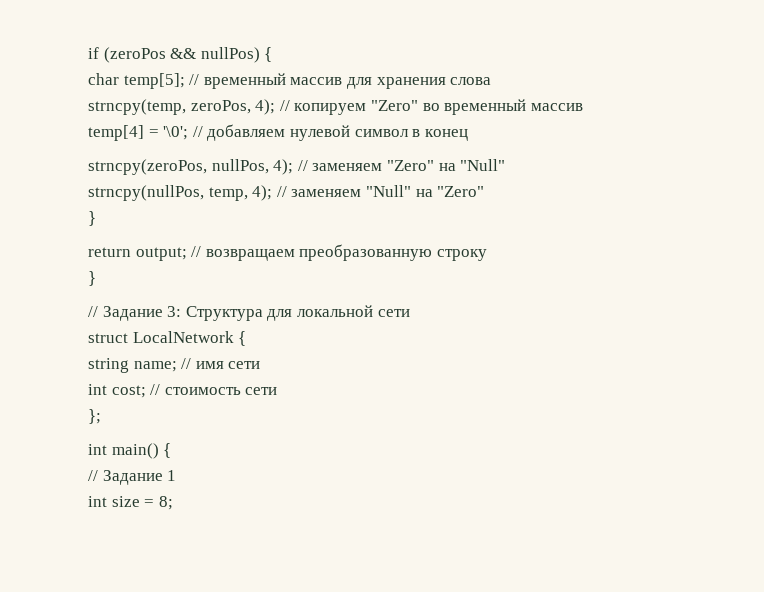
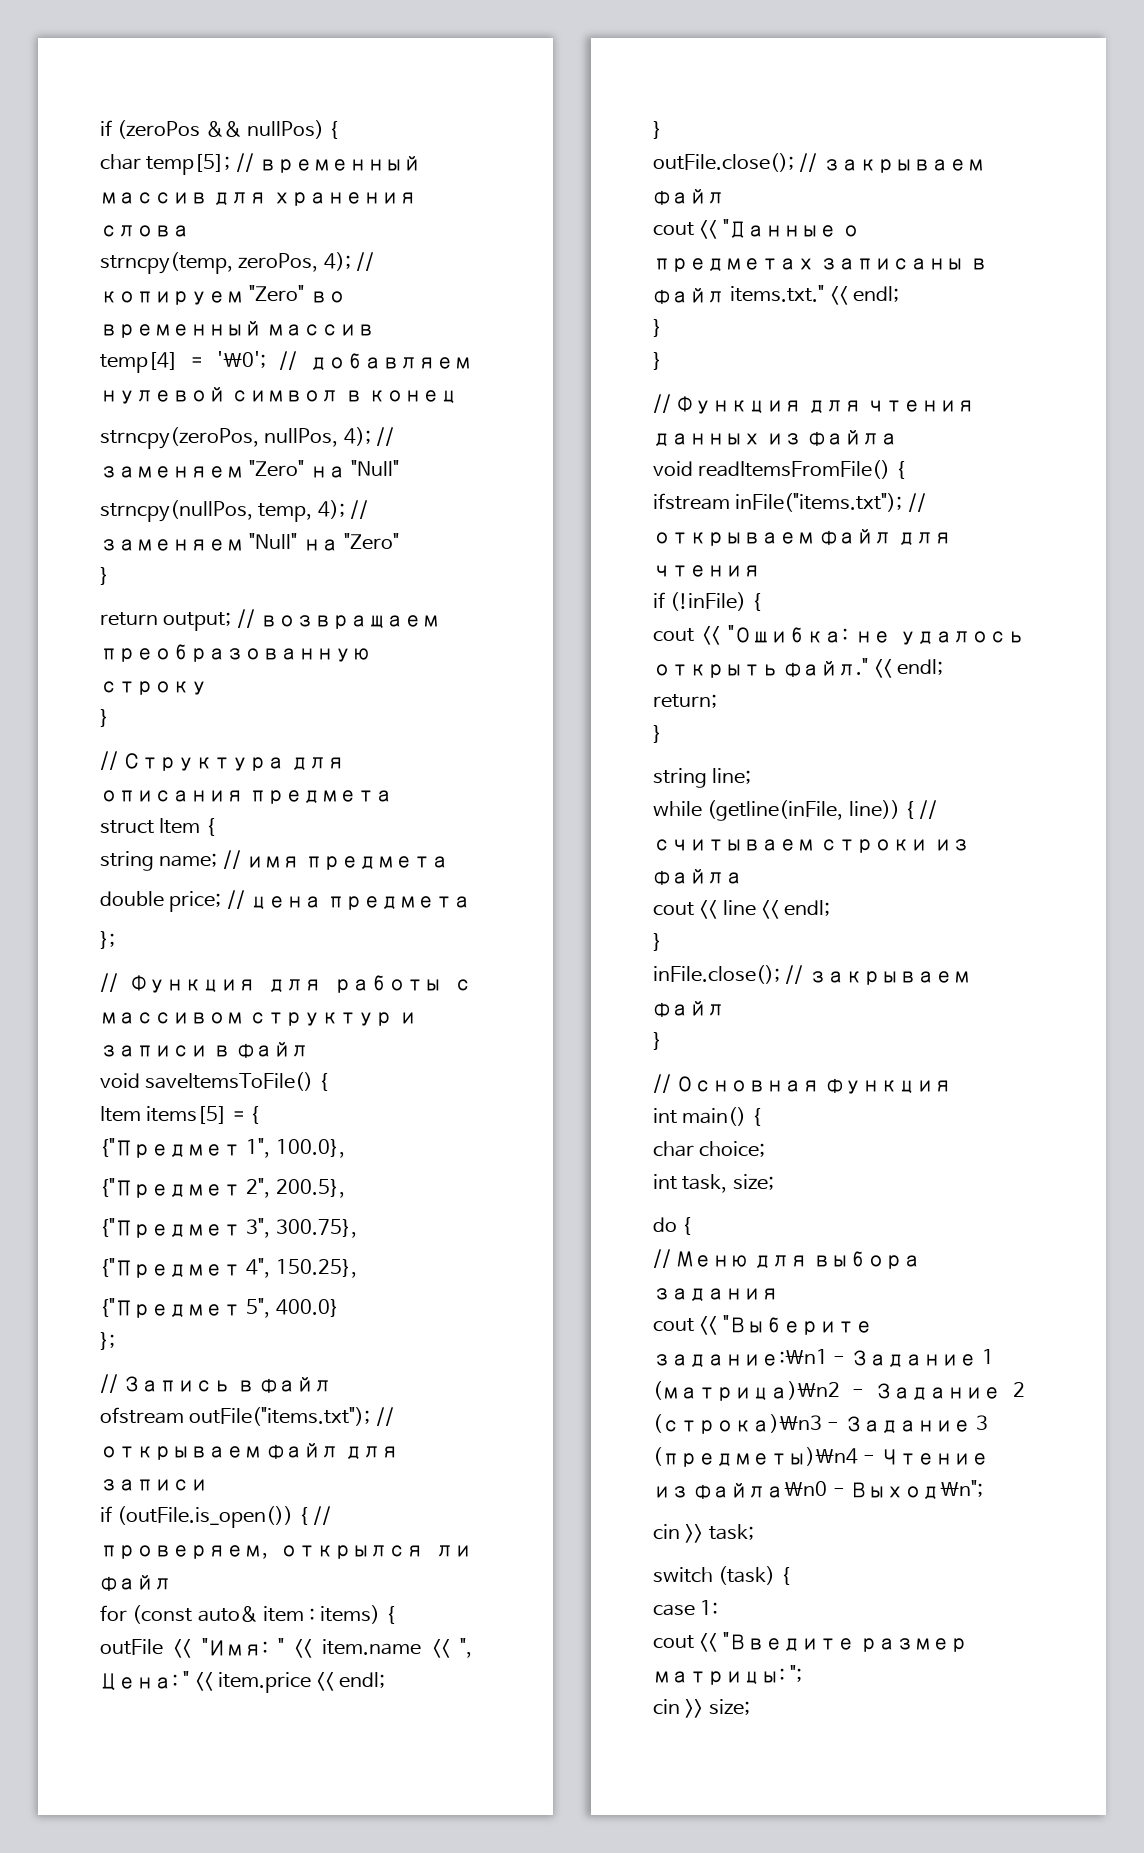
[102,305,410,321] Задание 3: Структура для локальной сети -> [123,753,345,771] [100,790,394,804] Структура для описания предмета
[132,331,234,343] LocalNetwork -> [159,818,201,834] Item
[228,361,261,369] [88,384,278,398] [88,409,101,424] [88,443,172,459] [88,470,177,485] [88,496,173,510] сети // int cost; // стоимость сети // }; // int main() { // // Задание 1 // int size = 8; -> [305,856,450,870] [100,890,472,912] [100,931,115,949] [100,973,472,993] [100,1012,417,1026] [100,1042,309,1058] [100,1072,328,1091] [100,1106,259,1124] [100,1138,345,1158] [100,1178,345,1198] [100,1218,357,1238] [100,1258,357,1278] [100,1298,339,1318] [100,1332,115,1350] [100,1374,332,1393] [100,1407,394,1426] [100,1443,399,1460] [100,1479,208,1491] [100,1506,331,1528] [100,1545,472,1559] [100,1575,172,1591] [100,1605,395,1624] [100,1638,472,1658] [100,1671,386,1693] [653,121,662,139] [653,153,985,173] [653,189,725,205] [653,219,860,239] [653,258,988,272] [653,285,899,305] [653,319,662,337] [653,352,662,370] [653,394,975,414] [653,430,898,447] [653,460,905,479] [653,493,926,512] [653,529,952,546] [653,565,761,577] [653,592,761,611] [653,625,1025,645] [653,658,943,678] [653,694,717,708] [653,725,662,743] [653,768,752,788] [653,800,938,821] [653,839,970,853] [653,869,743,885] [653,900,831,919] [653,933,662,951] [653,965,971,985] [653,1001,725,1017] [653,1032,662,1050] [653,1074,952,1094] [653,1107,761,1126] [653,1141,766,1157] [653,1174,774,1193] [653,1217,692,1235] [653,1249,921,1269] [653,1288,779,1302] [653,1315,873,1335] [653,1349,994,1368] [653,1381,1025,1401] [653,1414,988,1434] [653,1447,989,1467] [653,1480,983,1500] [653,1524,754,1543] [653,1566,790,1585] [653,1600,719,1616] [653,1632,968,1652] [653,1665,803,1685] [653,1699,750,1718] предмета // double price; // цена предмета // }; // // Функция для работы с массивом структур и записи в файл // void saveItemsToFile() { // Item items[5] = { // {"Предмет 1", 100.0}, // {"Предмет 2", 200.5}, // {"Предмет 3", 300.75}, // {"Предмет 4", 150.25}, // {"Предмет 5", 400.0} // }; // // Запись в файл // ofstream outFile("items.txt"); // открываем файл для записи // if (outFile.is_open()) { // проверяем, открылся ли файл // for (const auto& item : items) { // outFile << "Имя: " << item.name << ", Цена: " << item.price << endl; // } // outFile.close(); // закрываем файл // cout << "Данные о предметах записаны в файл items.txt." << endl; // } // } // // Функция для чтения данных из файла // void readItemsFromFile() { // ifstream inFile("items.txt"); // открываем файл для чтения // if (!inFile) { // cout << "Ошибка: не удалось открыть файл." << endl; // return; // } // string line; // while (getline(inFile, line)) { // считываем строки из файла // cout << line << endl; // } // inFile.close(); // закрываем файл // } // // Основная функция // int main() { // char choice; // int task, size; // do { // // Меню для выбора задания // cout << "Выберите задание:\n1 - Задание 1 (матрица)\n2 - Задание 2 (строка)\n3 - Задание 3 (предметы)\n4 - Чтение из файла\n0 - Выход\n"; // cin >> task; // switch (task) { // case 1: // cout << "Введите размер матрицы: "; // cin >> size;

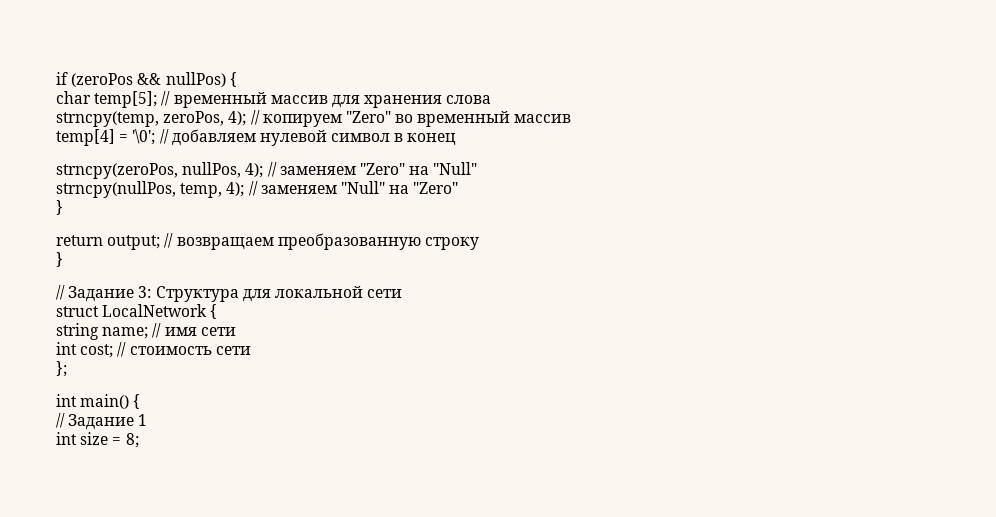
[123,753,345,771] [100,790,394,804] Структура для описания предмета -> [68,286,403,302] Задание 3: Структура для локальной сети
[159,818,201,834] Item -> [102,304,208,317] LocalNetwork
[305,856,450,870] [100,890,472,912] [100,931,115,949] [100,973,472,993] [100,1012,417,1026] [100,1042,309,1058] [100,1072,328,1091] [100,1106,259,1124] [100,1138,345,1158] [100,1178,345,1198] [100,1218,357,1238] [100,1258,357,1278] [100,1298,339,1318] [100,1332,115,1350] [100,1374,332,1393] [100,1407,394,1426] [100,1443,399,1460] [100,1479,208,1491] [100,1506,331,1528] [100,1545,472,1559] [100,1575,172,1591] [100,1605,395,1624] [100,1638,472,1658] [100,1671,386,1693] [653,121,662,139] [653,153,985,173] [653,189,725,205] [653,219,860,239] [653,258,988,272] [653,285,899,305] [653,319,662,337] [653,352,662,370] [653,394,975,414] [653,430,898,447] [653,460,905,479] [653,493,926,512] [653,529,952,546] [653,565,761,577] [653,592,761,611] [653,625,1025,645] [653,658,943,678] [653,694,717,708] [653,725,662,743] [653,768,752,788] [653,800,938,821] [653,839,970,853] [653,869,743,885] [653,900,831,919] [653,933,662,951] [653,965,971,985] [653,1001,725,1017] [653,1032,662,1050] [653,1074,952,1094] [653,1107,761,1126] [653,1141,766,1157] [653,1174,774,1193] [653,1217,692,1235] [653,1249,921,1269] [653,1288,779,1302] [653,1315,873,1335] [653,1349,994,1368] [653,1381,1025,1401] [653,1414,988,1434] [653,1447,989,1467] [653,1480,983,1500] [653,1524,754,1543] [653,1566,790,1585] [653,1600,719,1616] [653,1632,968,1652] [653,1665,803,1685] [653,1699,750,1718] предмета // double price; // цена предмета // }; // // Функция для работы с массивом структур и записи в файл // void saveItemsToFile() { // Item items[5] = { // {"Предмет 1", 100.0}, // {"Предмет 2", 200.5}, // {"Предмет 3", 300.75}, // {"Предмет 4", 150.25}, // {"Предмет 5", 400.0} // }; // // Запись в файл // ofstream outFile("items.txt"); // открываем файл для записи // if (outFile.is_open()) { // проверяем, открылся ли файл // for (const auto& item : items) { // outFile << "Имя: " << item.name << ", Цена: " << item.price << endl; // } // outFile.close(); // закрываем файл // cout << "Данные о предметах записаны в файл items.txt." << endl; // } // } // // Функция для чтения данных из файла // void readItemsFromFile() { // ifstream inFile("items.txt"); // открываем файл для чтения // if (!inFile) { // cout << "Ошибка: не удалось открыть файл." << endl; // return; // } // string line; // while (getline(inFile, line)) { // считываем строки из файла // cout << line << endl; // } // inFile.close(); // закрываем файл // } // // Основная функция // int main() { // char choice; // int task, size; // do { // // Меню для выбора задания // cout << "Выберите задание:\n1 - Задание 1 (матрица)\n2 - Задание 2 (строка)\n3 - Задание 3 (предметы)\n4 - Чтение из файла\n0 - Выход\n"; // cin >> task; // switch (task) { // case 1: // cout << "Введите размер матрицы: "; // cin >> size; -> [200,327,236,336] [56,342,251,358] [56,361,67,377] [56,394,141,409] [56,413,148,430] [56,432,139,448] сети // int cost; // стоимость сети // }; // int main() { // // Задание 1 // int size = 8;

